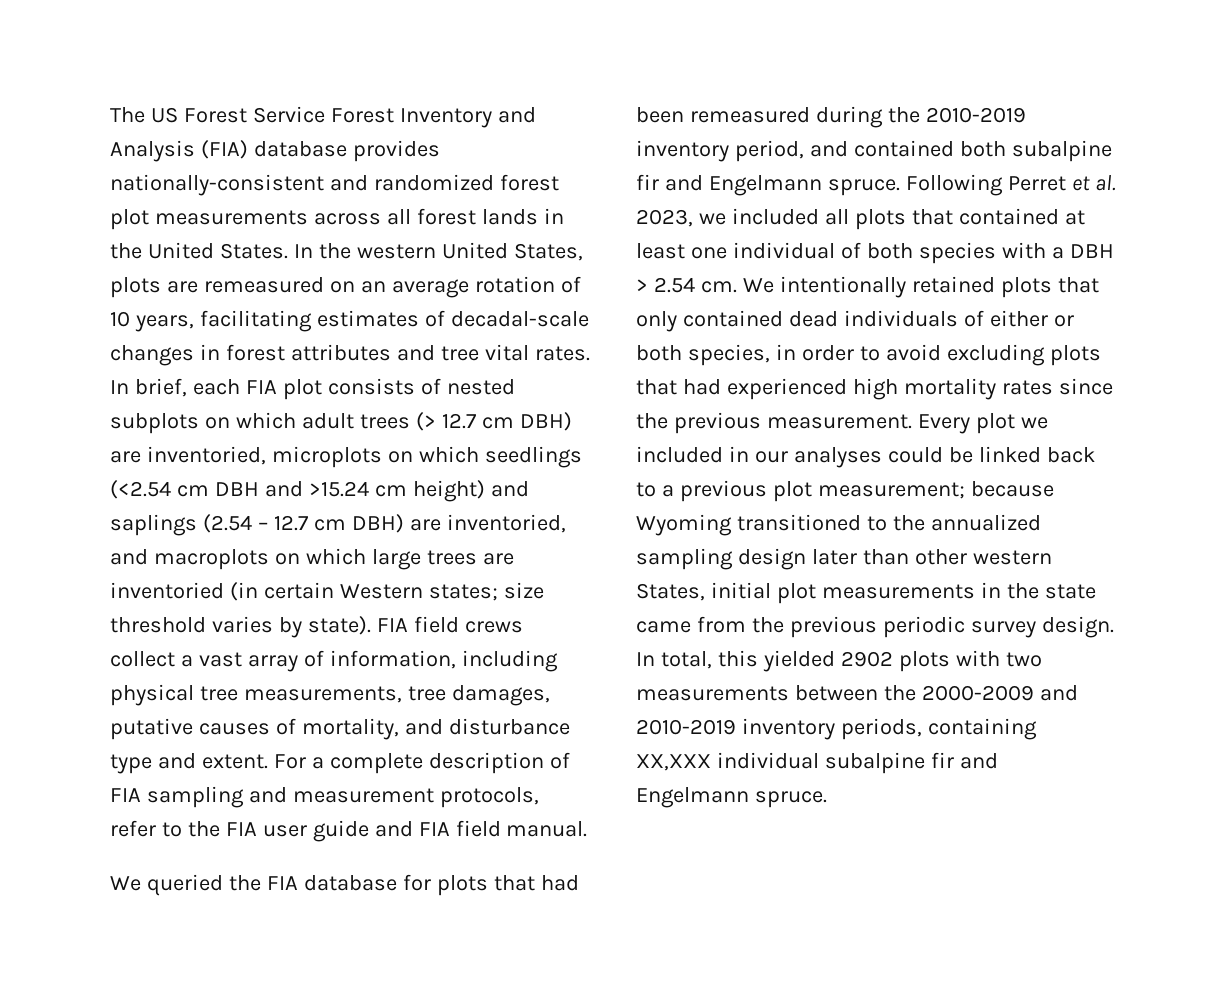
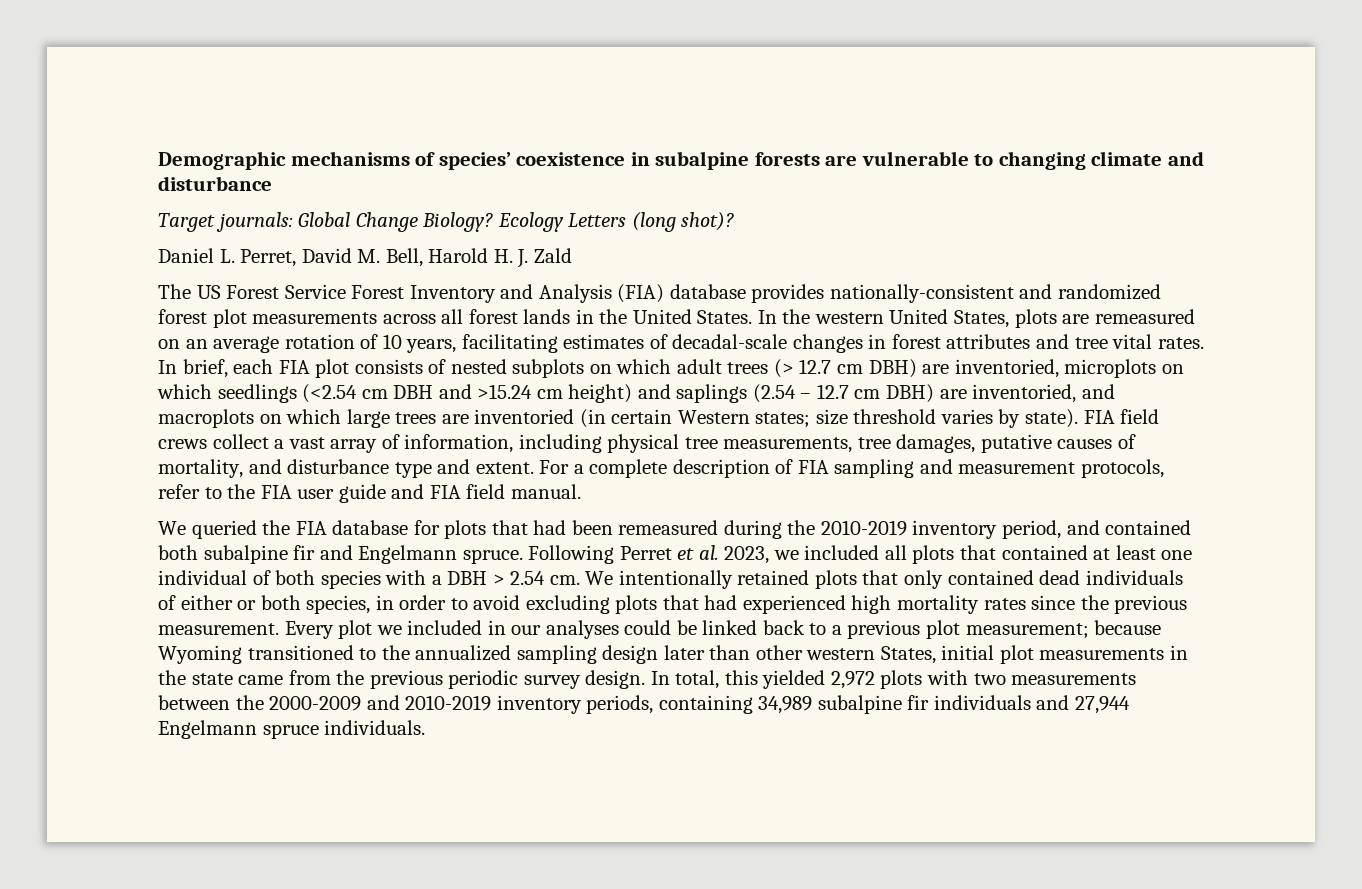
(110, 115) none -> [158,151,1204,170] [158,176,272,191] [158,212,735,232] [158,248,572,268] Demographic mechanisms of species’ coexistence in subalpine forests are vulnerable to changing climate and disturbance // Target journals: Global Change Biology? Ecology Letters (long shot)? // Daniel L. Perret, David M. Bell, Harold H. J. Zald //
[840,651,893,667] 2902 -> [830,671,875,689] 2,972
[636,752,998,774] [636,787,827,808] XX,XXX individual subalpine fir and Engelmann spruce. -> [758,695,1130,714] [158,720,426,739] 34,989 subalpine fir individuals and 27,944 Engelmann spruce individuals.

